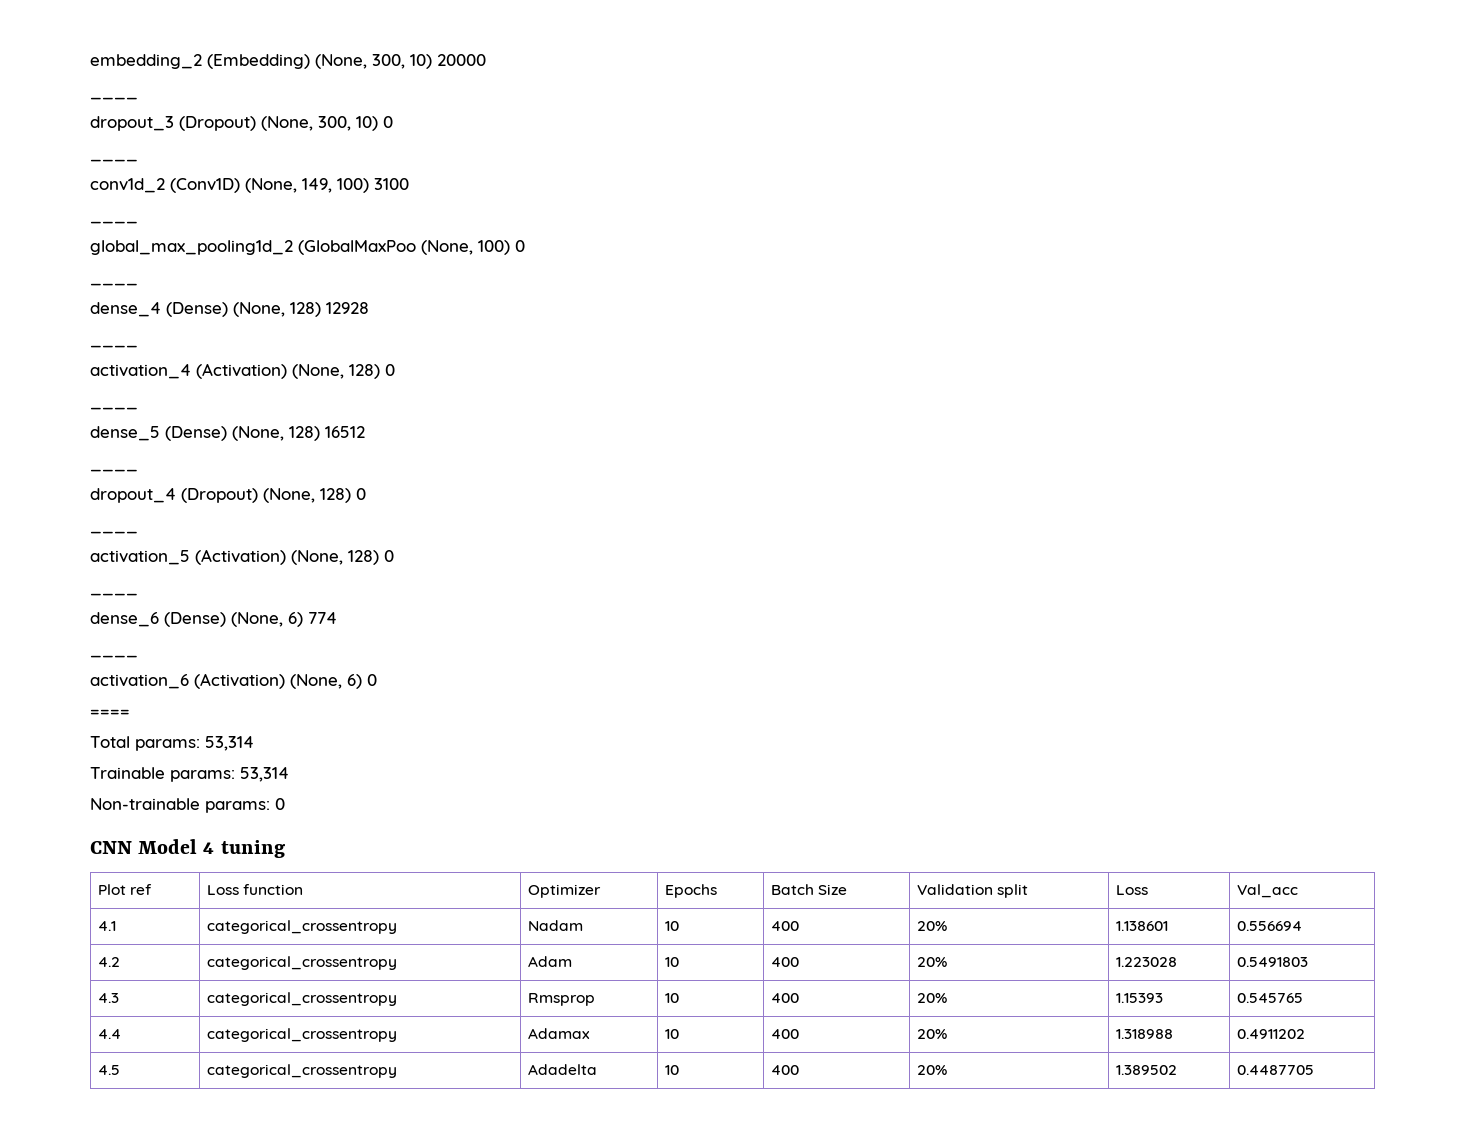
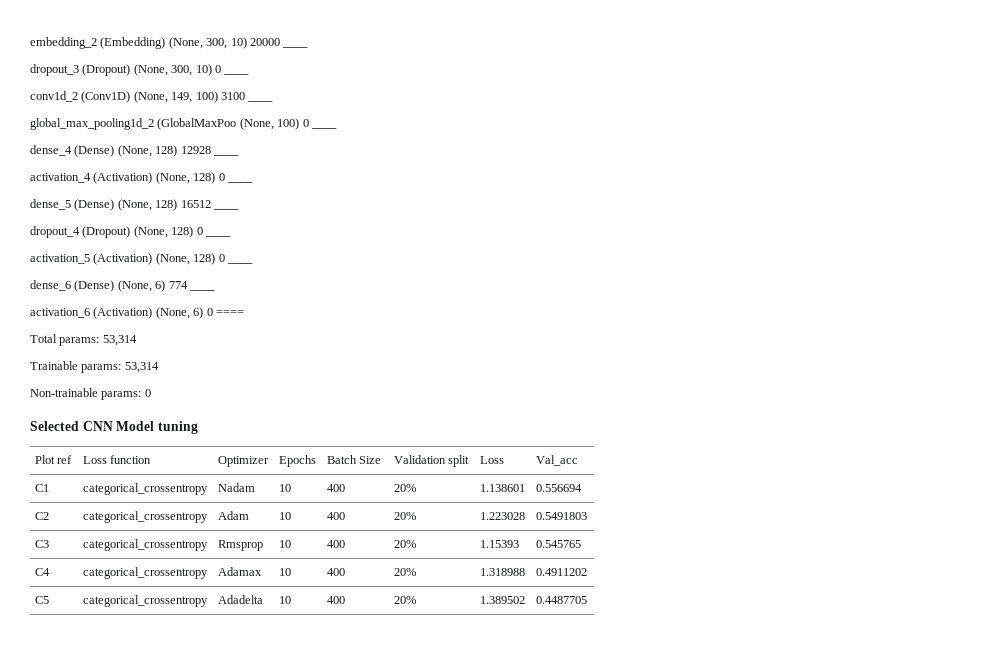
(486, 60) // -> (280, 42) none
(393, 122) // -> (221, 69) none
(409, 184) // -> (245, 96) none
(525, 246) // -> (309, 123) none
(369, 308) // -> (211, 150) none
(395, 370) // -> (225, 177) none
(365, 432) // -> (211, 204) none
(366, 494) // -> (203, 231) none
(394, 556) // -> (225, 258) none
(337, 618) // -> (188, 285) none
(377, 680) // -> (213, 312) none
(285, 804) none -> [30,421,79,431] Selected
[203,842,215,854] 4 -> (155, 426) none
[97,921,116,931] 4.1 -> [35,484,50,492] C1
[97,957,120,967] 4.2 -> [35,512,50,520] C2
[97,993,119,1003] 4.3 -> [35,540,50,548] C3
[97,1029,121,1039] 4.4 -> [35,568,51,576] C4
[97,1065,120,1075] 4.5 -> [35,596,50,604] C5

